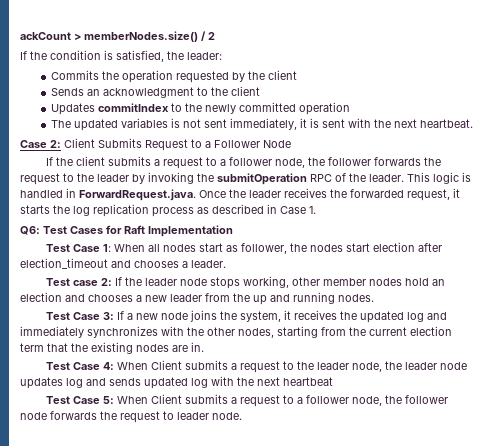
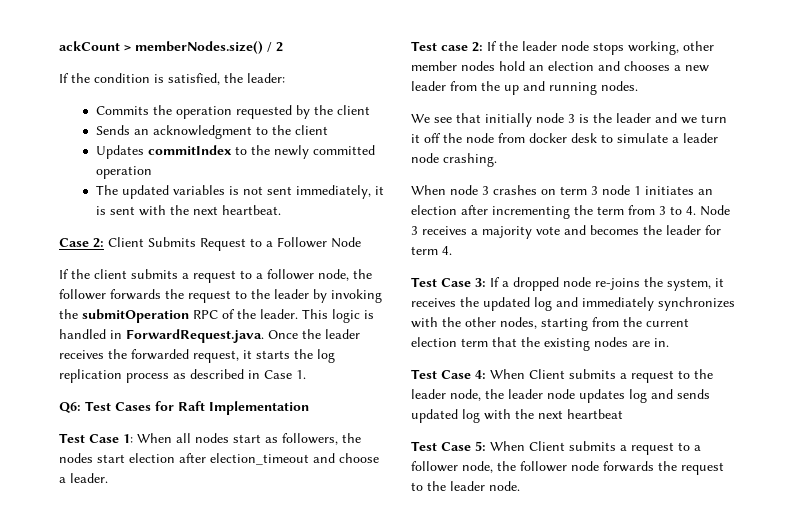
[241,243,288,254] follower, -> [282,433,338,445] followers,
[134,260,179,268] chooses -> [339,453,379,463] choose
(374, 298) none -> [411,113,727,127] [411,133,718,143] [411,153,497,167] [411,185,713,195] [411,205,730,219] [411,225,721,239] [411,246,452,255] // We see that initially node 3 is the leader and we turn it off the node from docker desk to simulate a leader node crashing. // When node 3 crashes on term 3 node 1 initiates an election after incrementing the term from 3 to 4. Node 3 receives a majority vote and becomes the leader for term 4.
[136,310,218,322] new node joins -> [513,277,640,291] dropped node re-joins
(174, 415) none -> [427,481,446,491] the

